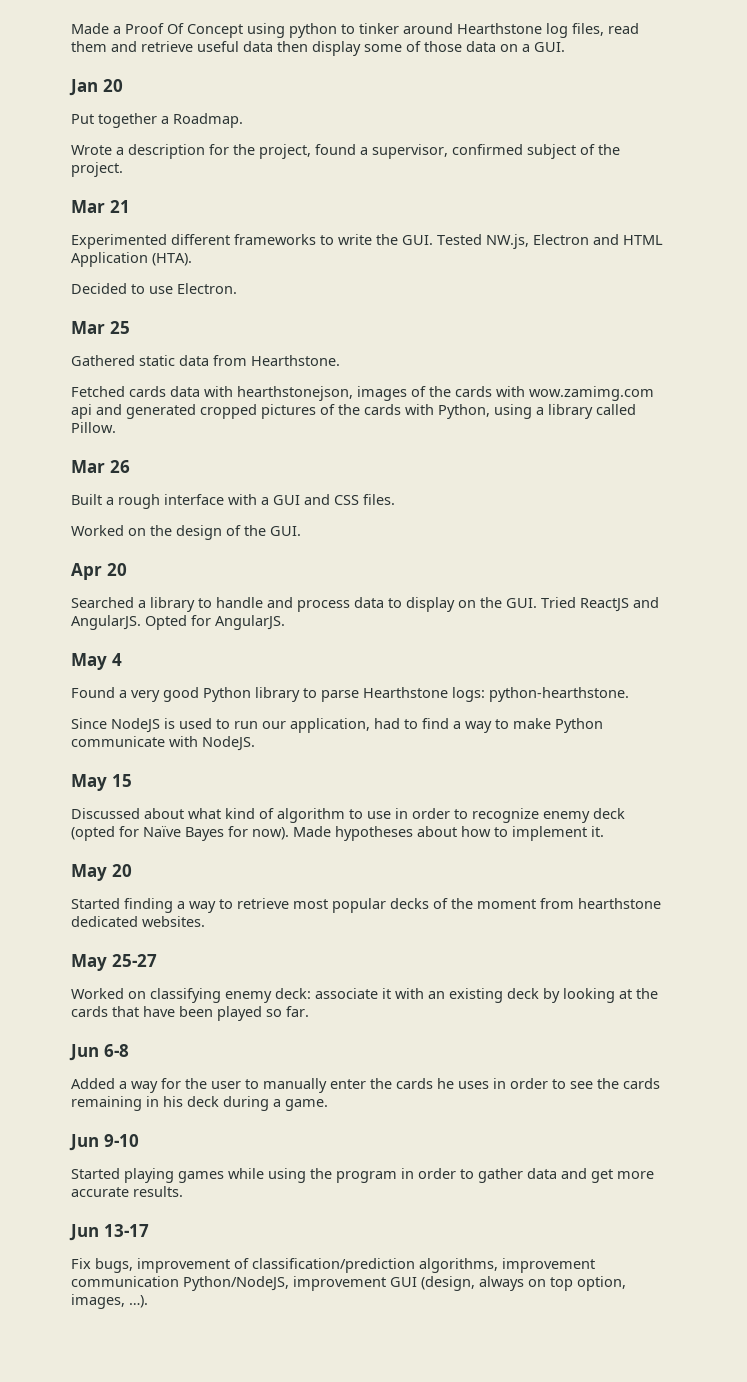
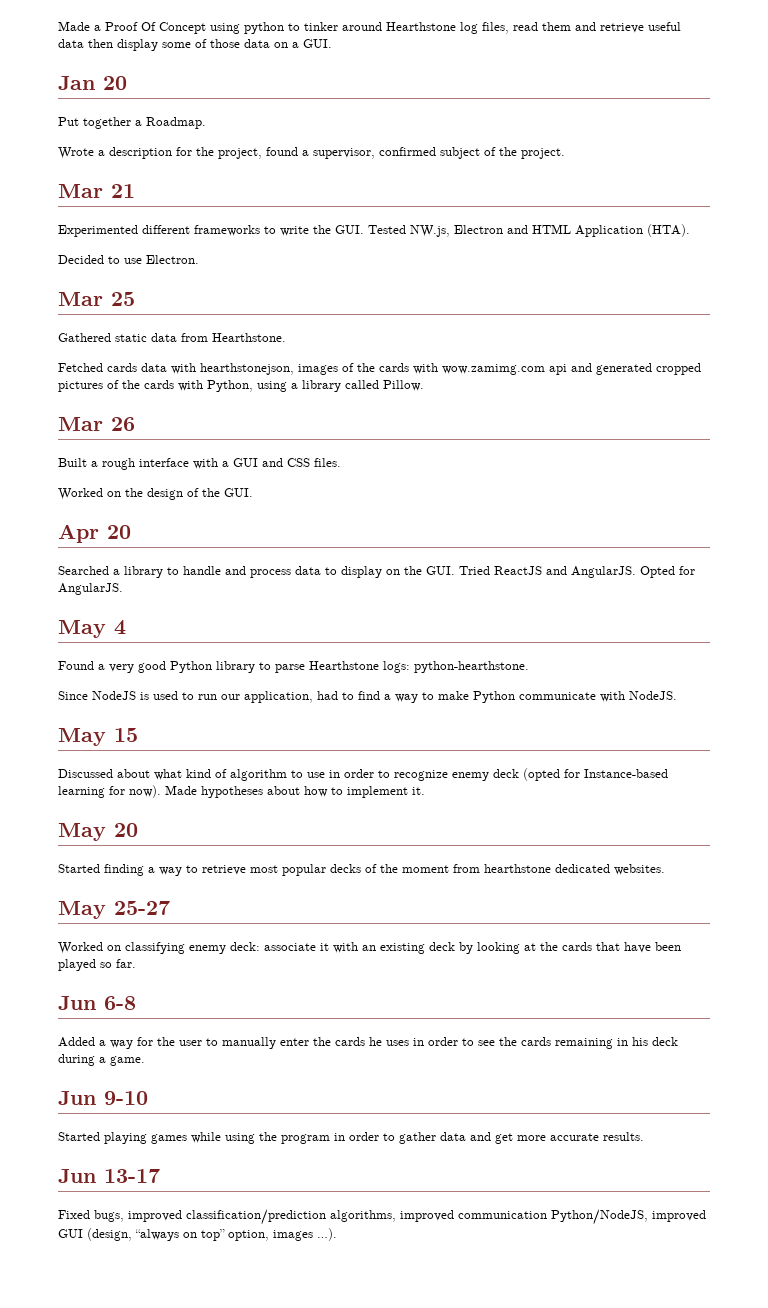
[143,826,224,841] Naïve Bayes -> [584,769,668,778] [58,786,105,798] Instance-based learning
[71,1258,249,1273] Fix bugs, improvement of -> [58,1210,182,1222] Fixed bugs, improved
[502,1258,595,1273] improvement -> [400,1210,454,1222] improved
[293,1276,386,1291] improvement -> [652,1210,706,1222] improved
[479,1276,626,1291] [71,1294,125,1309] always on top option, images, -> [135,1229,313,1241] “always on top” option, images

